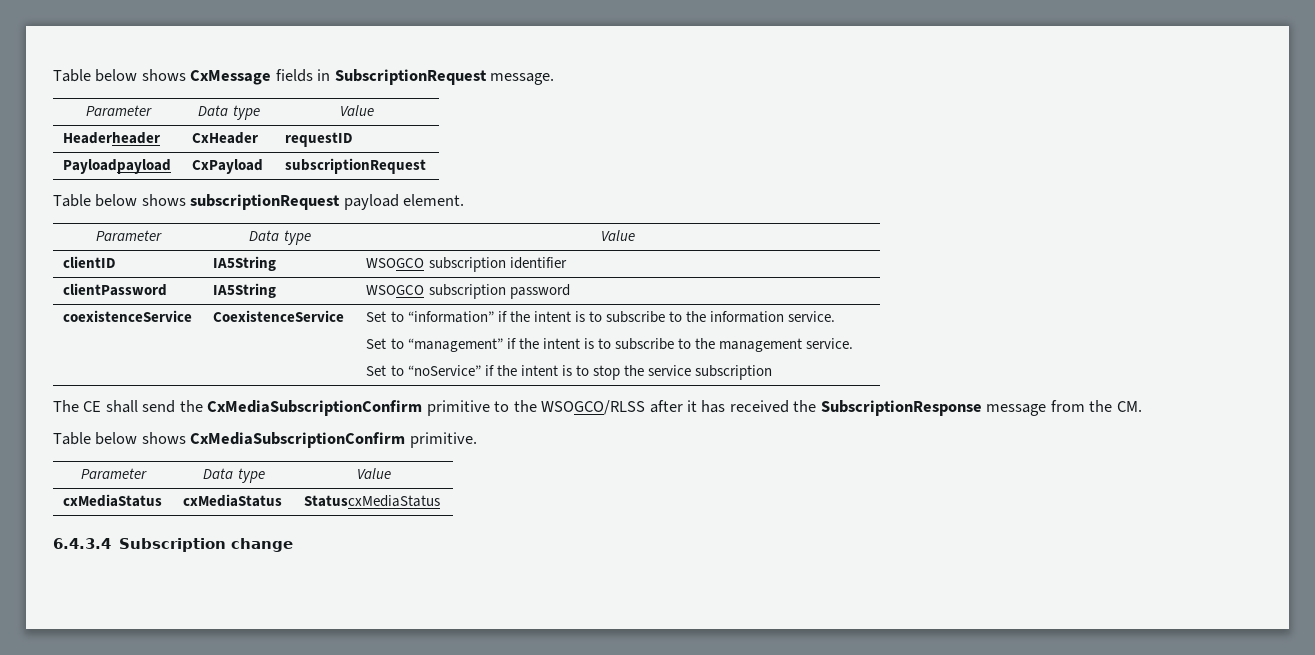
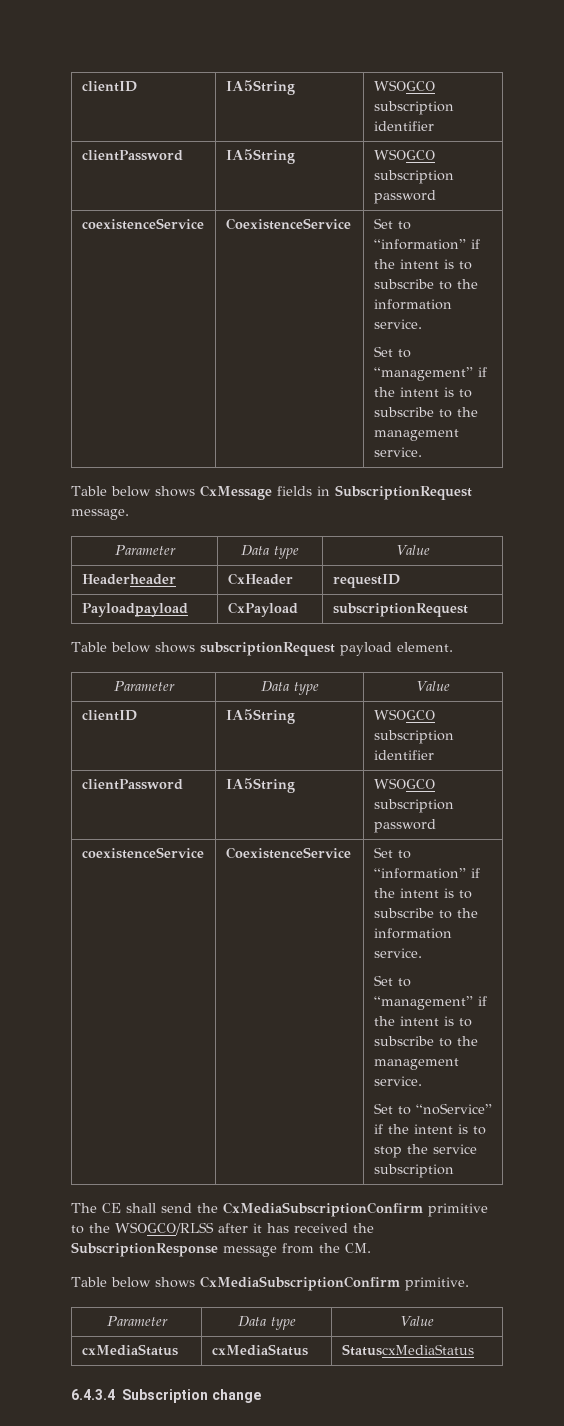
(53, 75) none -> [81,81,137,92] [225,80,295,95] [373,80,435,91] [373,101,454,115] [373,121,434,131] [81,150,183,161] [225,149,295,164] [373,149,435,160] [373,170,454,184] [373,190,436,204] [81,218,204,230] [225,218,351,230] [373,218,411,230] [373,239,480,250] [373,259,472,270] [373,279,478,290] [373,299,452,310] [373,319,422,329] [373,346,411,358] [373,367,487,381] [373,387,472,398] [373,407,478,418] [373,429,459,441] [373,447,422,457] clientID | IA5String | WSOGCO subscription identifier // clientPassword | IA5String | WSOGCO subscription password // coexistenceService | CoexistenceService | Set to “information” if the intent is to subscribe to the information service. // Set to “management” if the intent is to subscribe to the management service. //

